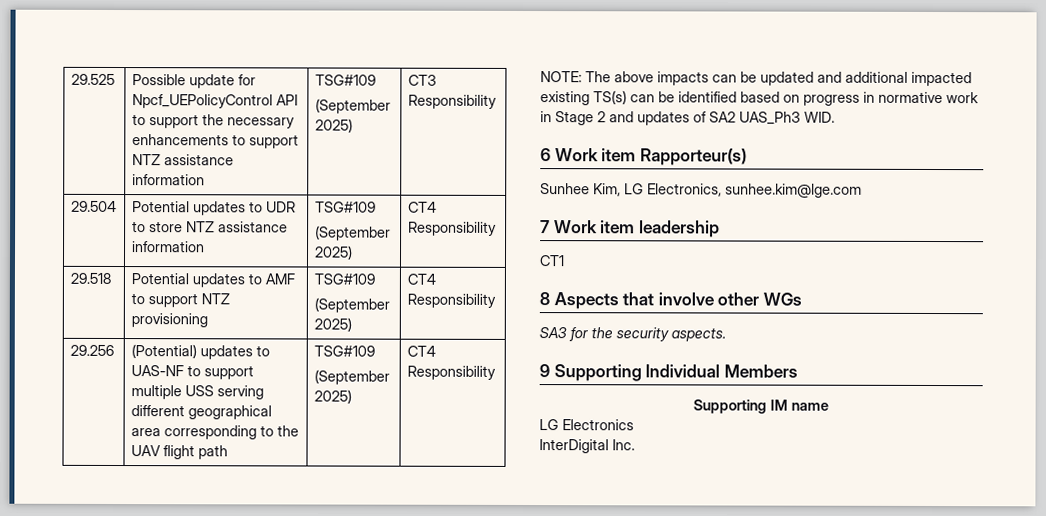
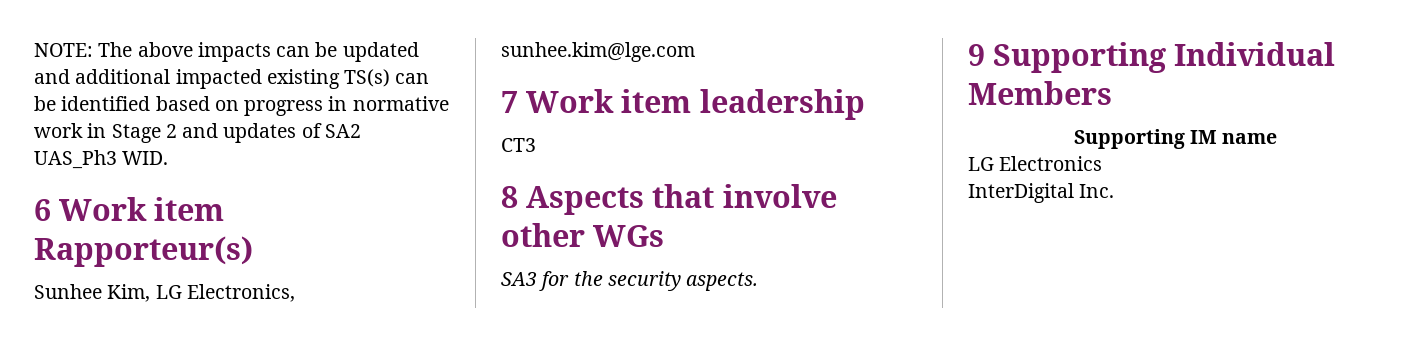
[70,73,115,86] [131,74,256,89] [131,94,298,109] [131,114,295,129] [131,134,299,149] [131,154,234,166] [131,174,205,186] [314,74,376,86] [314,98,391,114] [314,118,353,133] [407,74,437,86] [407,94,497,109] [70,200,117,213] [131,201,296,216] [131,221,288,233] [131,241,205,253] [314,201,376,213] [314,225,391,241] [313,245,353,260] [407,201,437,213] [407,221,497,236] [69,272,111,284] [130,273,295,288] [130,293,230,308] [130,313,208,328] [313,273,375,285] [313,297,390,313] [313,317,352,332] [406,273,436,285] [406,293,496,308] [69,344,114,357] [130,344,270,360] [130,365,254,380] [130,385,264,400] [130,405,272,420] [130,425,299,440] [130,445,228,460] [313,345,375,357] [313,369,390,385] [313,389,352,404] [406,345,436,357] [406,365,496,380] 29.525 | Possible update for Npcf_UEPolicyControl API to support the necessary enhancements to support NTZ assistance information | TSG#109 // (September 2025) | CT3 Responsibility // 29.504 | Potential updates to UDR to store NTZ assistance information | TSG#109 // (September 2025) | CT4 Responsibility // 29.518 | Potential updates to AMF to support NTZ provisioning | TSG#109 // (September 2025) | CT4 Responsibility // 29.256 | (Potential) updates to UAS-NF to support multiple USS serving different geographical area corresponding to the UAV flight path | TSG#109 // (September 2025) | CT4 Responsibility // -> (34, 50) none
[539,255,565,267] CT1 -> [501,138,536,152] CT3

